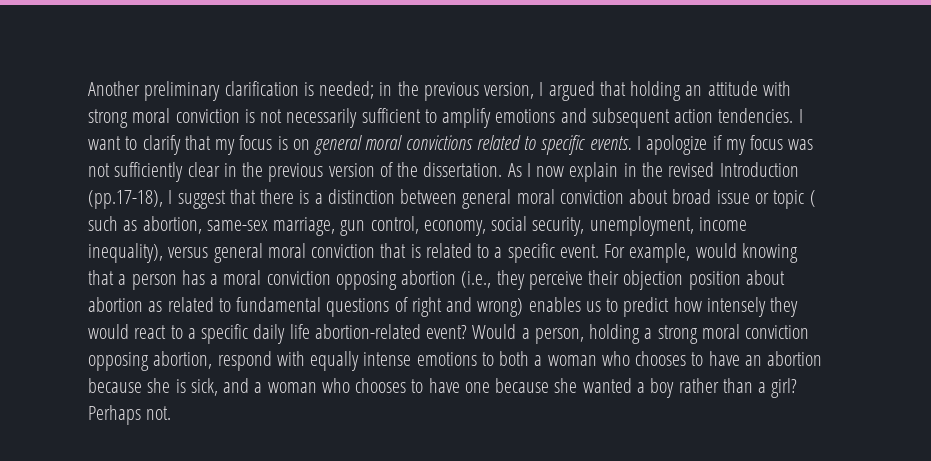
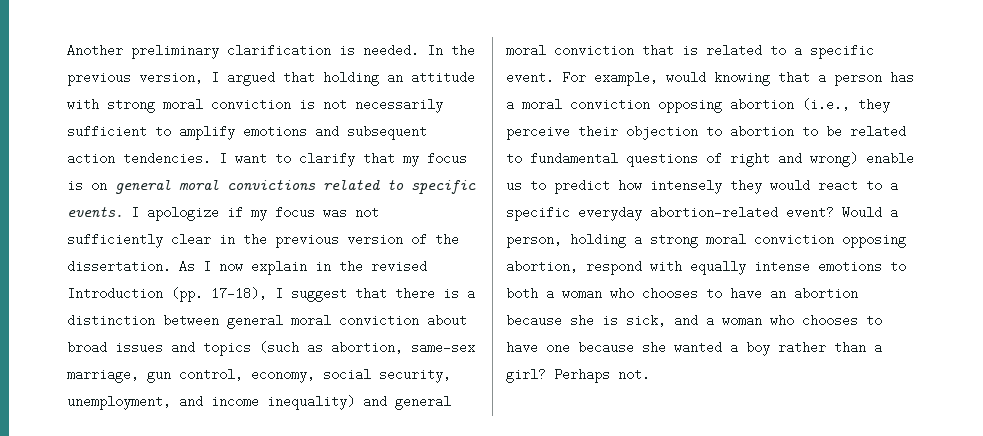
[319,81,393,99] needed; in -> [363,44,443,57] needed. In
[88,190,163,209] (pp.17-18), -> [171,287,267,302] (pp. 17-18),
[716,190,816,209] [88,216,118,231] issue or topic ( such -> [115,341,299,356] issues and topics (such
[698,217,747,231] [88,243,209,263] income inequality), versus -> [179,395,387,410] and income inequality) and
[688,270,785,290] [88,297,163,312] position about abortion as -> [706,125,842,138] to abortion to be
[528,297,581,312] enables -> [866,152,914,165] enable
[253,324,310,344] daily life -> [578,206,642,221] everyday

